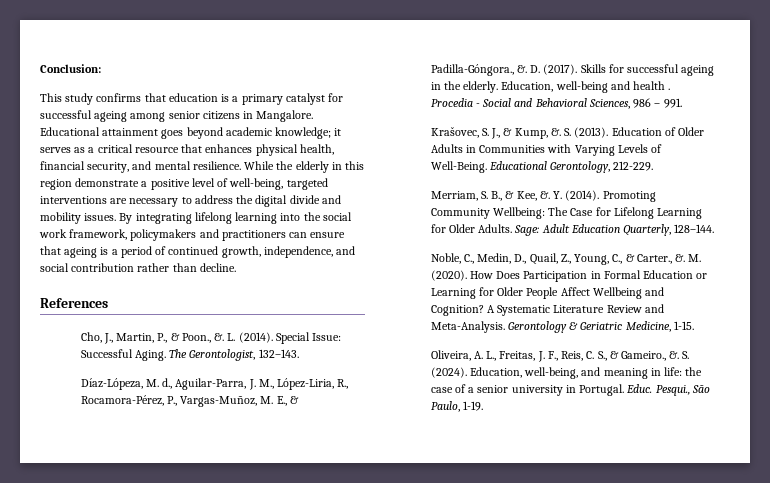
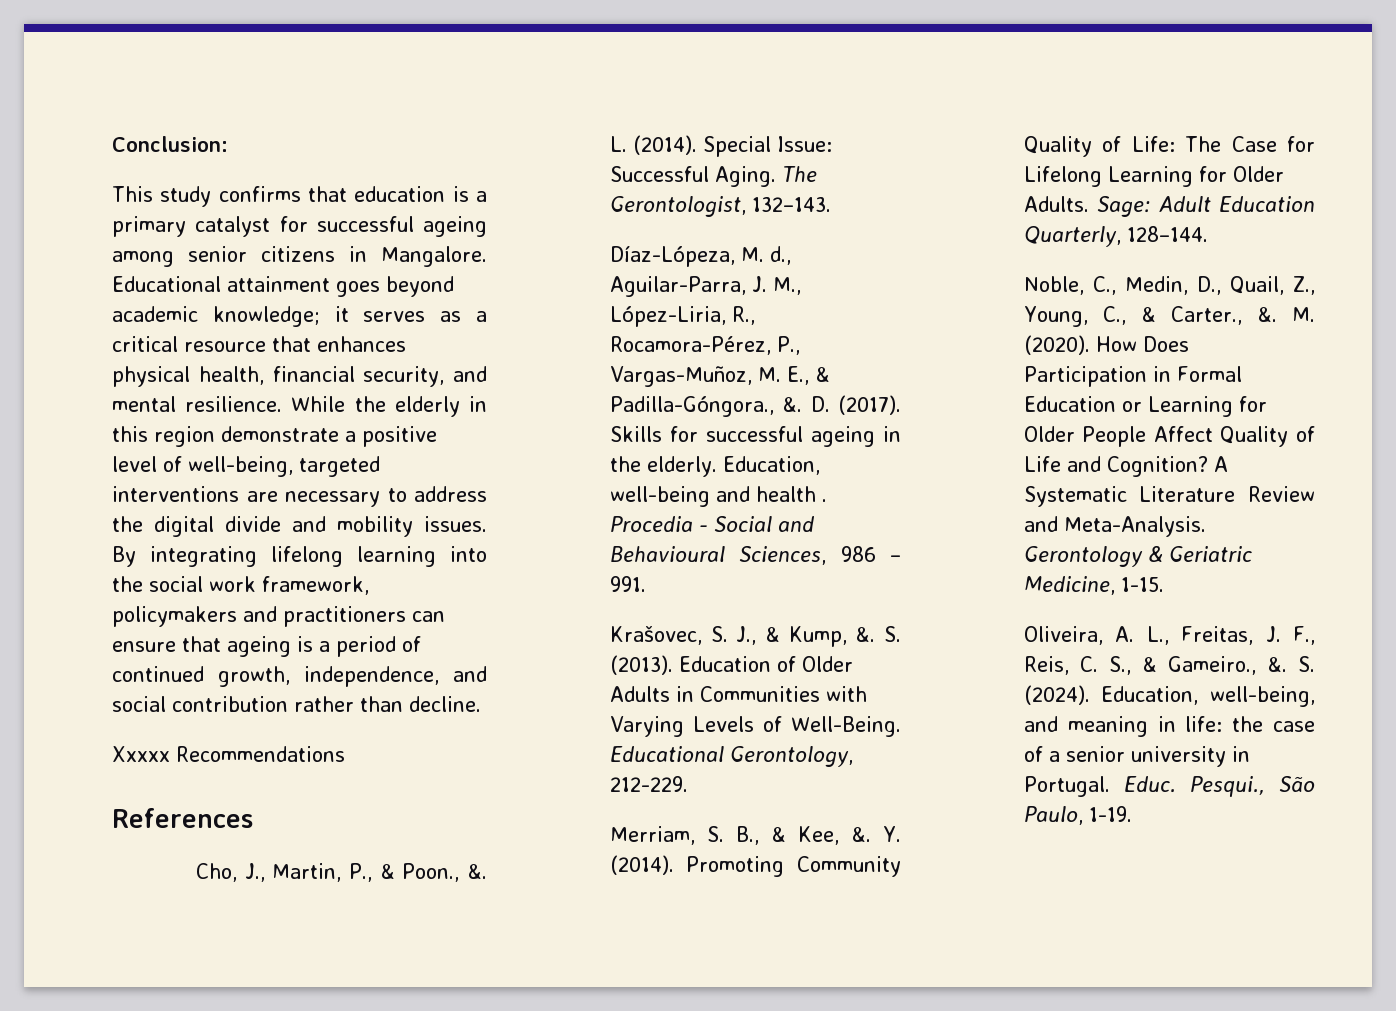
(236, 267) none -> [112,746,345,762] // Xxxxx Recommendations
[534,98,587,107] Behavioral -> [609,546,725,562] Behavioural
[492,207,545,219] Wellbeing: -> [1023,136,1175,157] Quality of Life:
[592,287,642,299] Wellbeing -> [1220,426,1315,447] [1023,456,1061,472] Quality of Life

